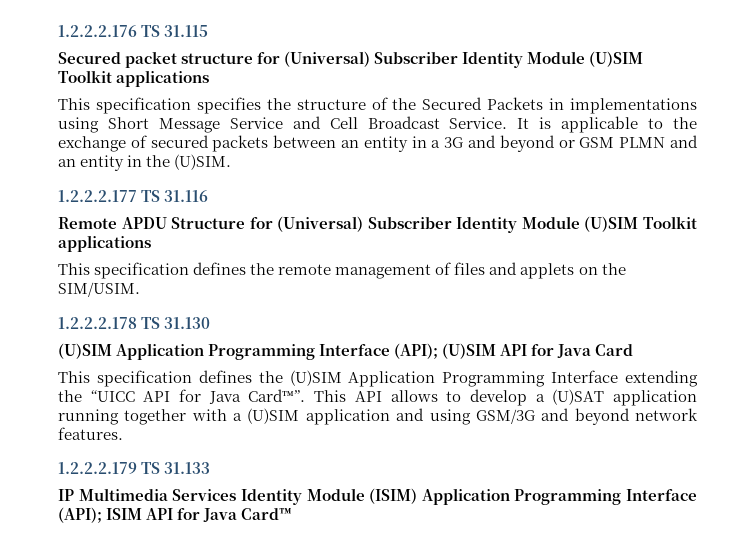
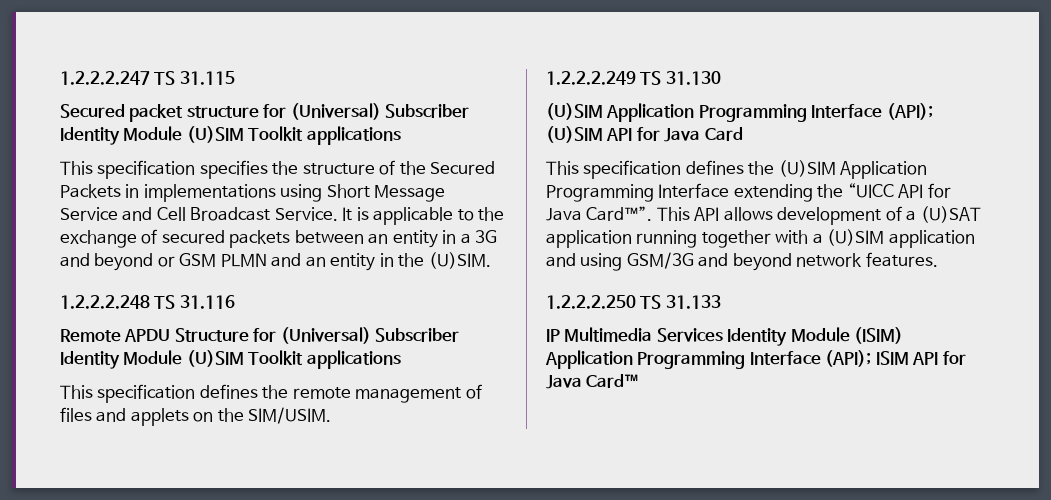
[58,25,137,37] 1.2.2.2.176 -> [60,71,150,85] 1.2.2.2.247
[58,190,137,202] 1.2.2.2.177 -> [60,295,150,309] 1.2.2.2.248
[58,317,137,329] 1.2.2.2.178 -> [546,71,636,85] 1.2.2.2.249
[446,389,527,406] to develop -> [777,206,902,225] development of
[58,462,137,474] 1.2.2.2.179 -> [546,295,636,309] 1.2.2.2.250

